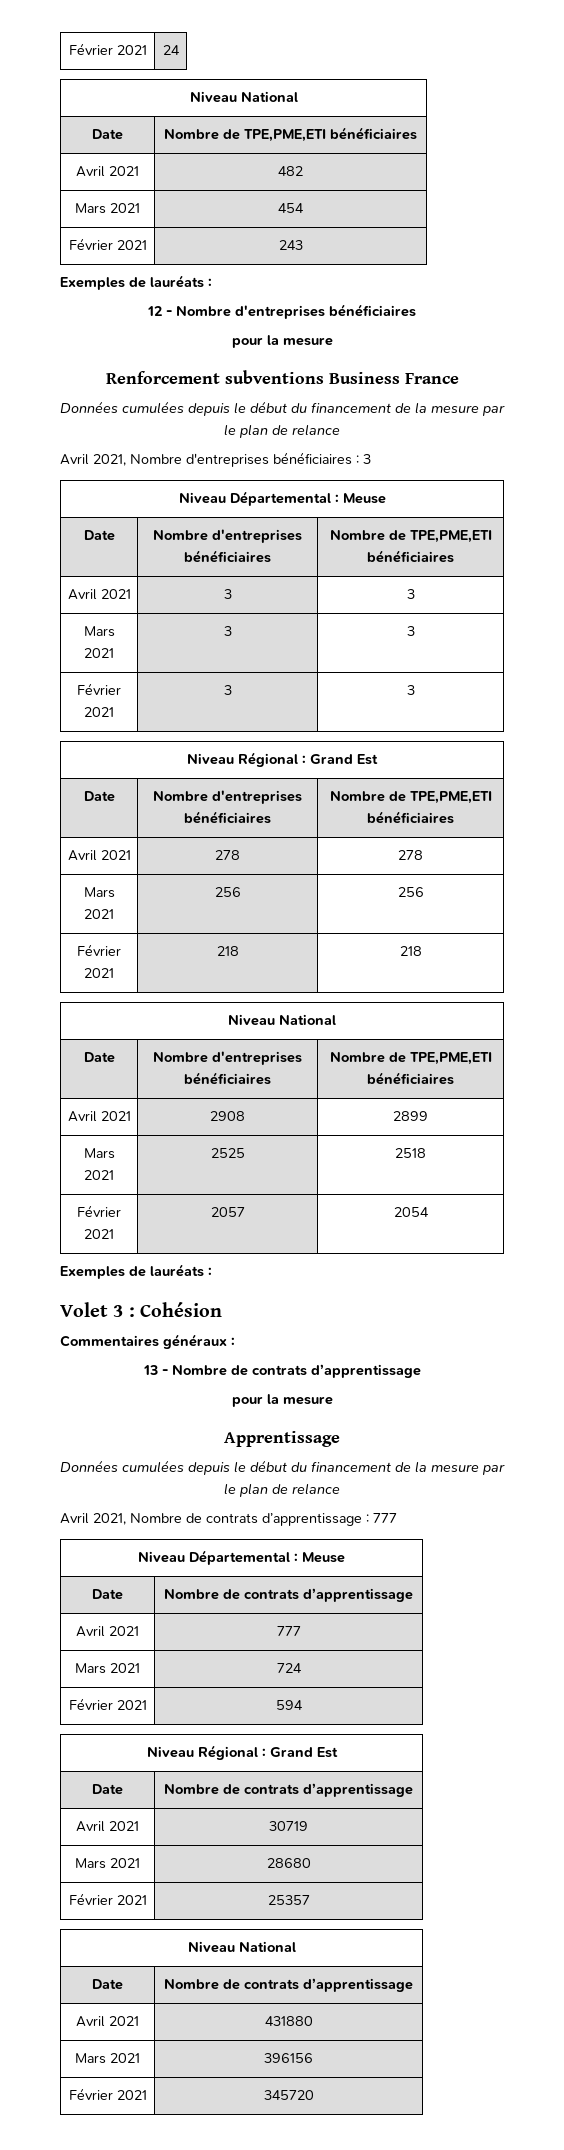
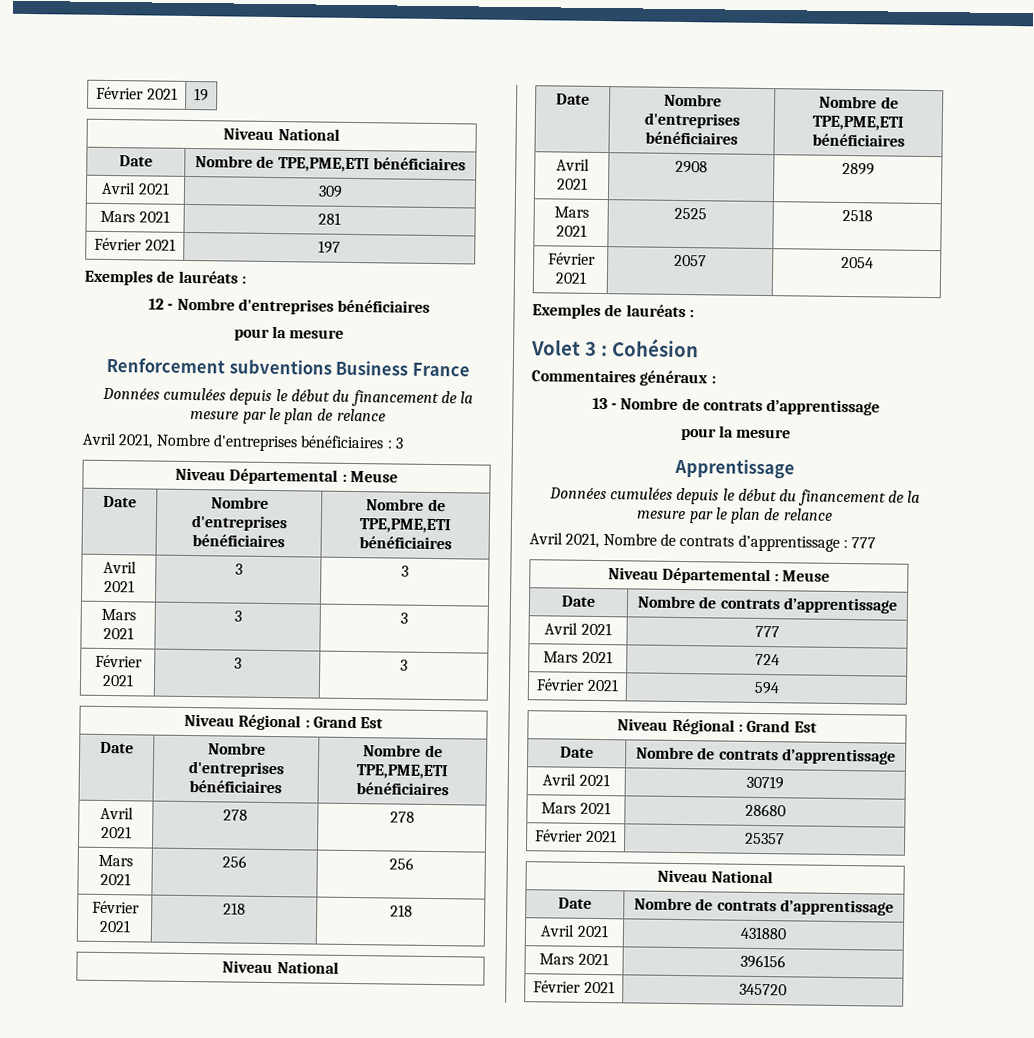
[68,43,147,55] [162,45,180,55] Février 2021 | 24 -> [96,86,178,100] [194,88,209,102] Février 2021 | 19
[278,166,303,176] [75,203,140,214] [278,203,304,213] [68,238,147,250] [278,240,303,250] 482 // Mars 2021 | 454 // Février 2021 | 243 -> [317,185,343,198] [100,210,170,223] [318,212,341,225] [94,237,176,251] [318,240,341,254] 309 // Mars 2021 | 281 // Février 2021 | 197

